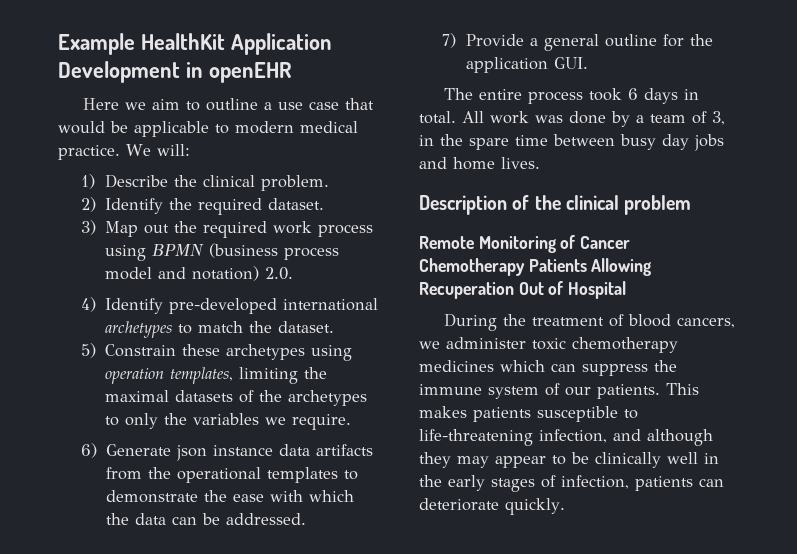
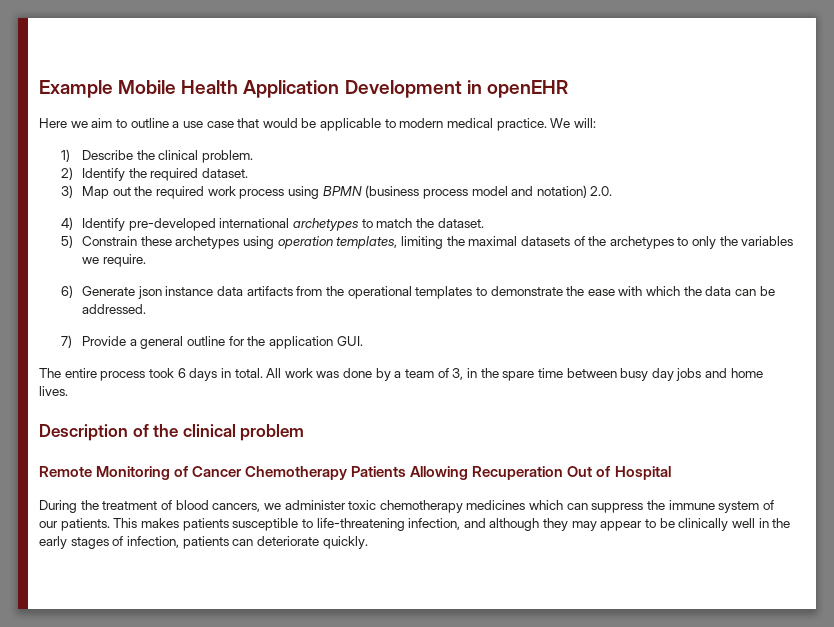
[140,33,225,50] HealthKit -> [118,80,239,94] Mobile Health

